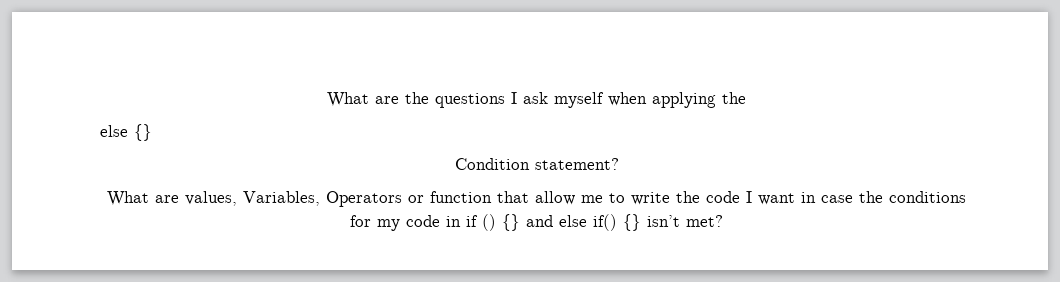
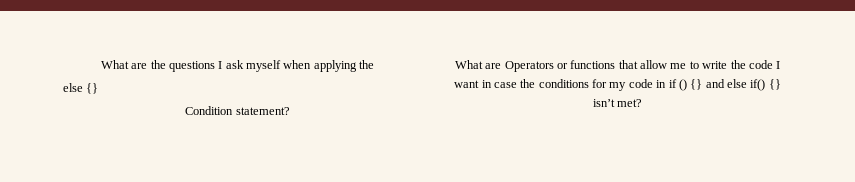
[185,191,320,206] values, Variables, -> (502, 66) none
[430,191,492,203] function -> [570,60,616,69] functions

